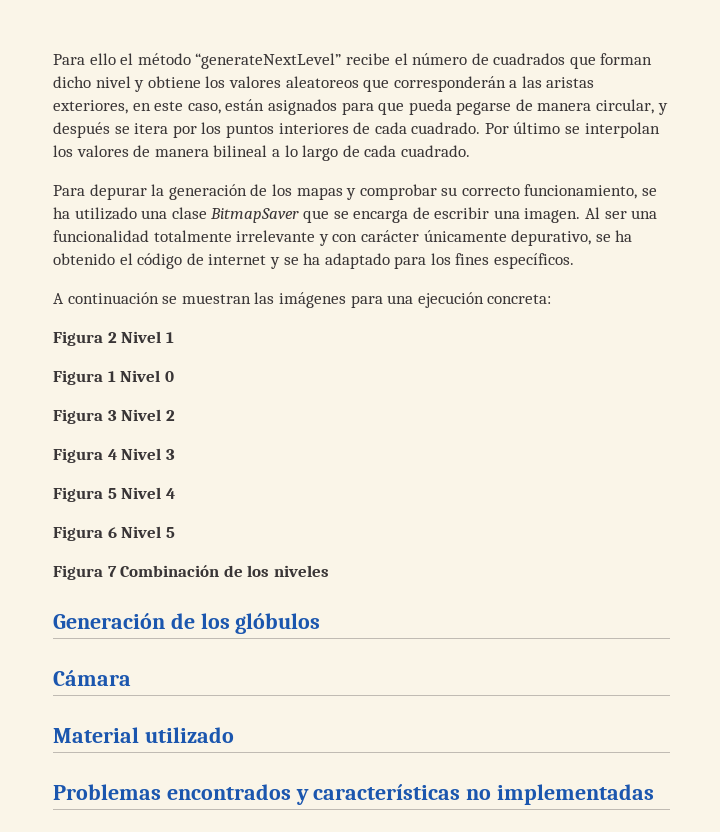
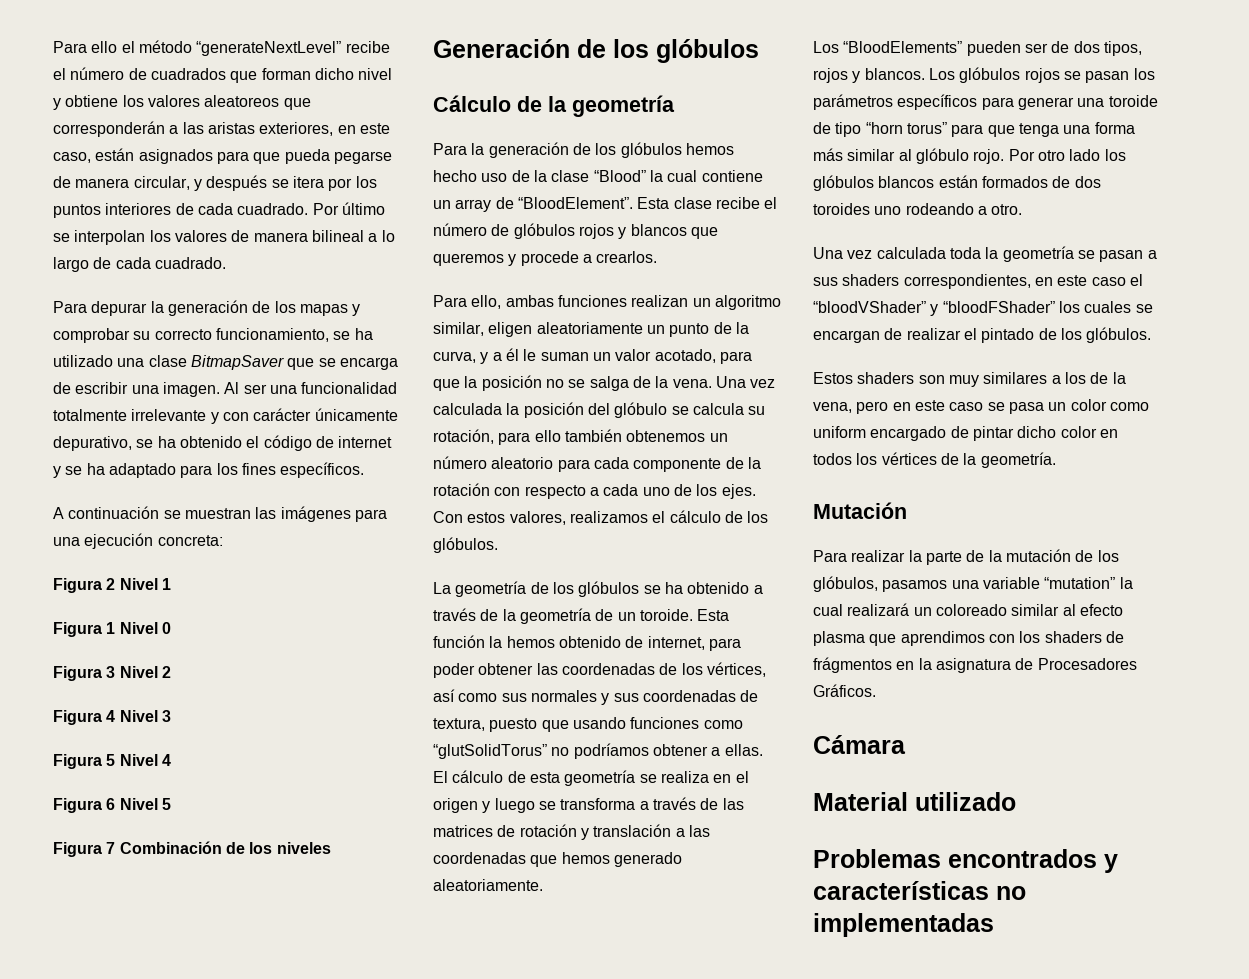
(321, 623) none -> [433,95,675,117] [433,142,734,158] [433,170,763,182] [433,197,778,212] [433,223,718,239] [433,251,658,266] [433,295,781,310] [433,322,749,337] [433,348,752,364] [433,375,776,391] [433,402,766,418] [433,429,728,445] [433,456,761,472] [433,483,756,499] [433,510,769,525] [433,537,498,553] [433,581,763,597] [433,608,730,624] [433,635,741,651] [433,662,766,678] [433,689,759,705] [433,717,743,732] [433,743,763,759] [433,770,749,786] [433,797,744,813] [433,824,710,840] [433,852,682,867] [433,879,543,891] [813,41,1142,56] [813,67,1155,83] [813,94,1158,110] [813,122,1135,137] [813,148,1126,164] [813,175,1101,191] [813,203,1023,215] [813,246,1157,262] [813,274,1143,289] [813,301,1153,316] [813,327,1152,343] [813,372,1126,387] [813,399,1149,414] [813,426,1118,441] [813,452,1056,468] [813,502,907,519] [813,549,1119,565] [813,576,1133,592] [813,603,1123,616] [813,631,1124,646] [813,657,1137,673] [813,684,876,697] // Cálculo de la geometría // Para la generación de los glóbulos hemos hecho uso de la clase “Blood” la cual contiene un array de “BloodElement”. Esta clase recibe el número de glóbulos rojos y blancos que queremos y procede a crearlos. // Para ello, ambas funciones realizan un algoritmo similar, eligen aleatoriamente un punto de la curva, y a él le suman un valor acotado, para que la posición no se salga de la vena. Una vez calculada la posición del glóbulo se calcula su rotación, para ello también obtenemos un número aleatorio para cada componente de la rotación con respecto a cada uno de los ejes. Con estos valores, realizamos el cálculo de los glóbulos. // La geometría de los glóbulos se ha obtenido a través de la geometría de un toroide. Esta función la hemos obtenido de internet, para poder obtener las coordenadas de los vértices, así como sus normales y sus coordenadas de textura, puesto que usando funciones como “glutSolidTorus” no podríamos obtener a ellas. El cálculo de esta geometría se realiza en el origen y luego se transforma a través de las matrices de rotación y translación a las coordenadas que hemos generado aleatoriamente. // Los “BloodElements” pueden ser de dos tipos, rojos y blancos. Los glóbulos rojos se pasan los parámetros específicos para generar una toroide de tipo “horn torus” para que tenga una forma más similar al glóbulo rojo. Por otro lado los glóbulos blancos están formados de dos toroides uno rodeando a otro. // Una vez calculada toda la geometría se pasan a sus shaders correspondientes, en este caso el “bloodVShader” y “bloodFShader” los cuales se encargan de realizar el pintado de los glóbulos. // Estos shaders son muy similares a los de la vena, pero en este caso se pasa un color como uniform encargado de pintar dicho color en todos los vértices de la geometría. // Mutación // Para realizar la parte de la mutación de los glóbulos, pasamos una variable “mutation” la cual realizará un coloreado similar al efecto plasma que aprendimos con los shaders de frágmentos en la asignatura de Procesadores Gráficos.

